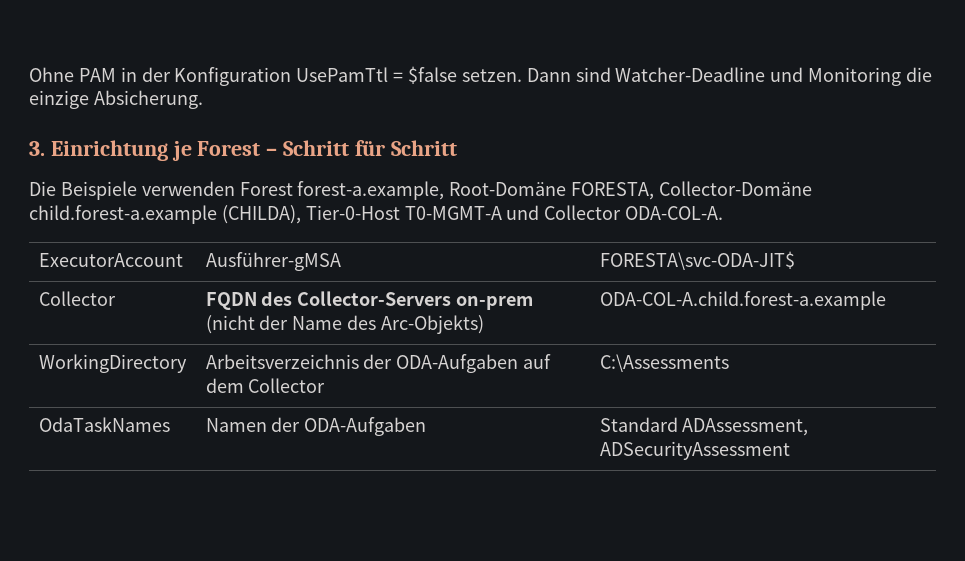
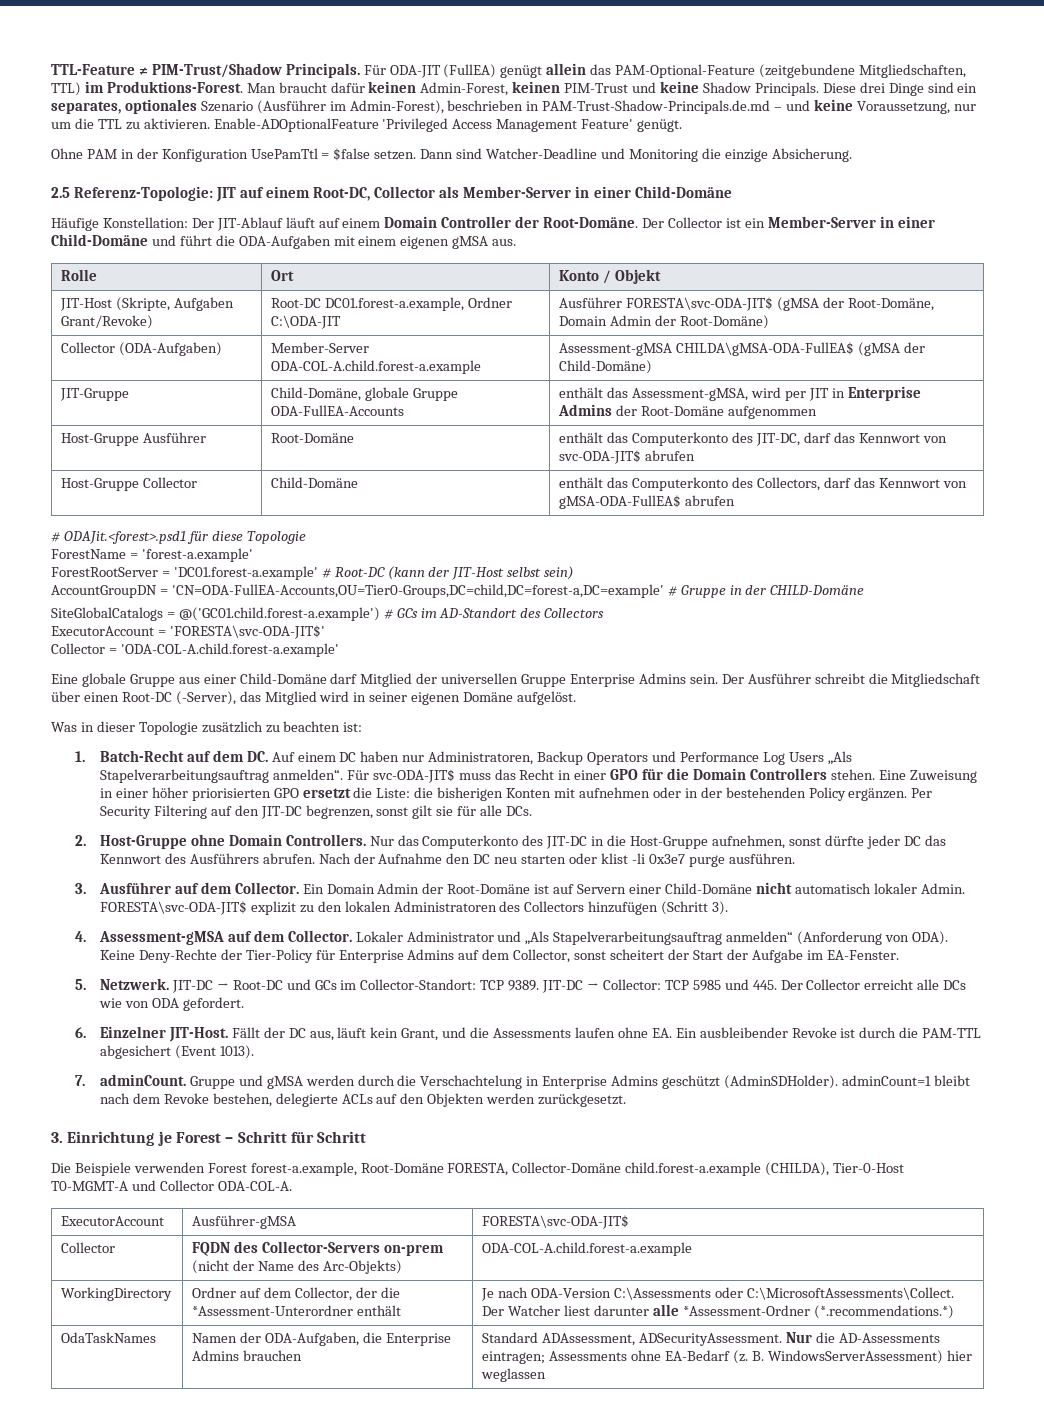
(29, 74) none -> [51,63,966,78] [51,81,978,96] [51,99,976,114] [51,118,683,132] TTL-Feature ≠ PIM-Trust/Shadow Principals. Für ODA-JIT (FullEA) genügt allein das PAM-Optional-Feature (zeitgebundene Mitgliedschaften, TTL) im Produktions-Forest. Man braucht dafür keinen Admin-Forest, keinen PIM-Trust und keine Shadow Principals. Diese drei Dinge sind ein separates, optionales Szenario (Ausführer im Admin-Forest), beschrieben in PAM-Trust-Shadow-Principals.de.md – und keine Voraussetzung, nur um die TTL zu aktivieren. Enable-ADOptionalFeature 'Privileged Access Management Feature' genügt. //
(203, 99) none -> [51,186,732,202] [51,216,935,231] [51,234,517,249] [61,269,98,281] [271,270,295,281] [559,269,662,284] [60,297,235,311] [61,315,154,329] [271,297,513,311] [271,315,342,329] [559,297,934,311] [559,315,770,329] [61,342,223,356] [271,342,370,353] [271,360,482,374] [559,342,926,356] [559,360,653,374] [60,388,130,401] [271,387,459,401] [271,405,405,416] [559,386,921,401] [558,404,818,419] [61,432,207,446] [271,433,355,443] [559,432,947,446] [559,450,696,464] [61,477,198,491] [271,477,359,488] [559,477,967,491] [559,495,736,509] [51,531,306,544] [51,548,253,562] [51,566,575,580] [51,584,865,598] [51,607,605,621] [51,625,325,639] [51,643,339,657] [51,673,981,687] [51,691,577,705] [51,721,363,735] [75,750,852,765] [99,768,977,783] [99,787,933,801] [99,805,533,819] [75,834,946,849] [99,853,795,867] [75,882,965,894] [99,901,729,915] [75,930,948,945] [99,949,899,963] [75,978,967,993] [98,997,244,1011] [75,1026,982,1042] [99,1045,254,1059] [75,1074,970,1089] [99,1093,627,1107] // 2.5 Referenz-Topologie: JIT auf einem Root-DC, Collector als Member-Server in einer Child-Domäne // Häufige Konstellation: Der JIT-Ablauf läuft auf einem Domain Controller der Root-Domäne. Der Collector ist ein Member-Server in einer Child-Domäne und führt die ODA-Aufgaben mit einem eigenen gMSA aus. // Rolle | Ort | Konto / Objekt // JIT-Host (Skripte, Aufgaben Grant/Revoke) | Root-DC DC01.forest-a.example, Ordner C:\ODA-JIT | Ausführer FORESTA\svc-ODA-JIT$ (gMSA der Root-Domäne, Domain Admin der Root-Domäne) // Collector (ODA-Aufgaben) | Member-Server ODA-COL-A.child.forest-a.example | Assessment-gMSA CHILDA\gMSA-ODA-FullEA$ (gMSA der Child-Domäne) // JIT-Gruppe | Child-Domäne, globale Gruppe ODA-FullEA-Accounts | enthält das Assessment-gMSA, wird per JIT in Enterprise Admins der Root-Domäne aufgenommen // Host-Gruppe Ausführer | Root-Domäne | enthält das Computerkonto des JIT-DC, darf das Kennwort von svc-ODA-JIT$ abrufen // Host-Gruppe Collector | Child-Domäne | enthält das Computerkonto des Collectors, darf das Kennwort von gMSA-ODA-FullEA$ abrufen // # ODAJit.<forest>.psd1 für diese Topologie // ForestName = 'forest-a.example' // ForestRootServer = 'DC01.forest-a.example' # Root-DC (kann der JIT-Host selbst sein) // AccountGroupDN = 'CN=ODA-FullEA-Accounts,OU=Tier0-Groups,DC=child,DC=forest-a,DC=example' # Gruppe in der CHILD-Domäne // SiteGlobalCatalogs = @('GC01.child.forest-a.example') # GCs im AD-Standort des Collectors // ExecutorAccount = 'FORESTA\svc-ODA-JIT$' // Collector = 'ODA-COL-A.child.forest-a.example' // Eine globale Gruppe aus einer Child-Domäne darf Mitglied der universellen Gruppe Enterprise Admins sein. Der Ausführer schreibt die Mitgliedschaft über einen Root-DC (-Server), das Mitglied wird in seiner eigenen Domäne aufgelöst. // Was in dieser Topologie zusätzlich zu beachten ist: // 1. Batch-Recht auf dem DC. Auf einem DC haben nur Administratoren, Backup Operators und Performance Log Users „Als Stapelverarbeitungsauftrag anmelden“. Für svc-ODA-JIT$ muss das Recht in einer GPO für die Domain Controllers stehen. Eine Zuweisung in einer höher priorisierten GPO ersetzt die Liste: die bisherigen Konten mit aufnehmen oder in der bestehenden Policy ergänzen. Per Security Filtering auf den JIT-DC begrenzen, sonst gilt sie für alle DCs. // 2. Host-Gruppe ohne Domain Controllers. Nur das Computerkonto des JIT-DC in die Host-Gruppe aufnehmen, sonst dürfte jeder DC das Kennwort des Ausführers abrufen. Nach der Aufnahme den DC neu starten oder klist -li 0x3e7 purge ausführen. // 3. Ausführer auf dem Collector. Ein Domain Admin der Root-Domäne ist auf Servern einer Child-Domäne nicht automatisch lokaler Admin. FORESTA\svc-ODA-JIT$ explizit zu den lokalen Administratoren des Collectors hinzufügen (Schritt 3). // 4. Assessment-gMSA auf dem Collector. Lokaler Administrator und „Als Stapelverarbeitungsauftrag anmelden“ (Anforderung von ODA). Keine Deny-Rechte der Tier-Policy für Enterprise Admins auf dem Collector, sonst scheitert der Start der Aufgabe im EA-Fenster. // 5. Netzwerk. JIT-DC → Root-DC und GCs im Collector-Standort: TCP 9389. JIT-DC → Collector: TCP 5985 und 445. Der Collector erreicht alle DCs wie von ODA gefordert. // 6. Einzelner JIT-Host. Fällt der DC aus, läuft kein Grant, und die Assessments laufen ohne EA. Ein ausbleibender Revoke ist durch die PAM-TTL abgesichert (Event 1013). // 7. adminCount. Gruppe und gMSA werden durch die Verschachtelung in Enterprise Admins geschützt (AdminSDHolder). adminCount=1 bleibt nach dem Revoke bestehen, delegierte ACLs auf den Objekten werden zurückgesetzt.
[205,354,552,373] [205,378,326,393] [599,354,729,372] [38,417,170,432] [205,417,427,436] [599,417,809,436] [599,441,790,460] Arbeitsverzeichnis der ODA-Aufgaben auf dem Collector | C:\Assessments // OdaTaskNames | Namen der ODA-Aufgaben | Standard ADAssessment, ADSecurityAssessment -> [192,1287,400,1301] [192,1305,402,1316] [481,1287,954,1301] [482,1304,954,1319] [61,1332,157,1343] [192,1332,451,1346] [192,1350,303,1361] [482,1332,940,1346] [482,1350,972,1364] [481,1368,547,1382] Ordner auf dem Collector, der die *Assessment-Unterordner enthält | Je nach ODA-Version C:\Assessments oder C:\MicrosoftAssessments\Collect. Der Watcher liest darunter alle *Assessment-Ordner (*.recommendations.*) // OdaTaskNames | Namen der ODA-Aufgaben, die Enterprise Admins brauchen | Standard ADAssessment, ADSecurityAssessment. Nur die AD-Assessments eintragen; Assessments ohne EA-Bedarf (z. B. WindowsServerAssessment) hier weglassen

